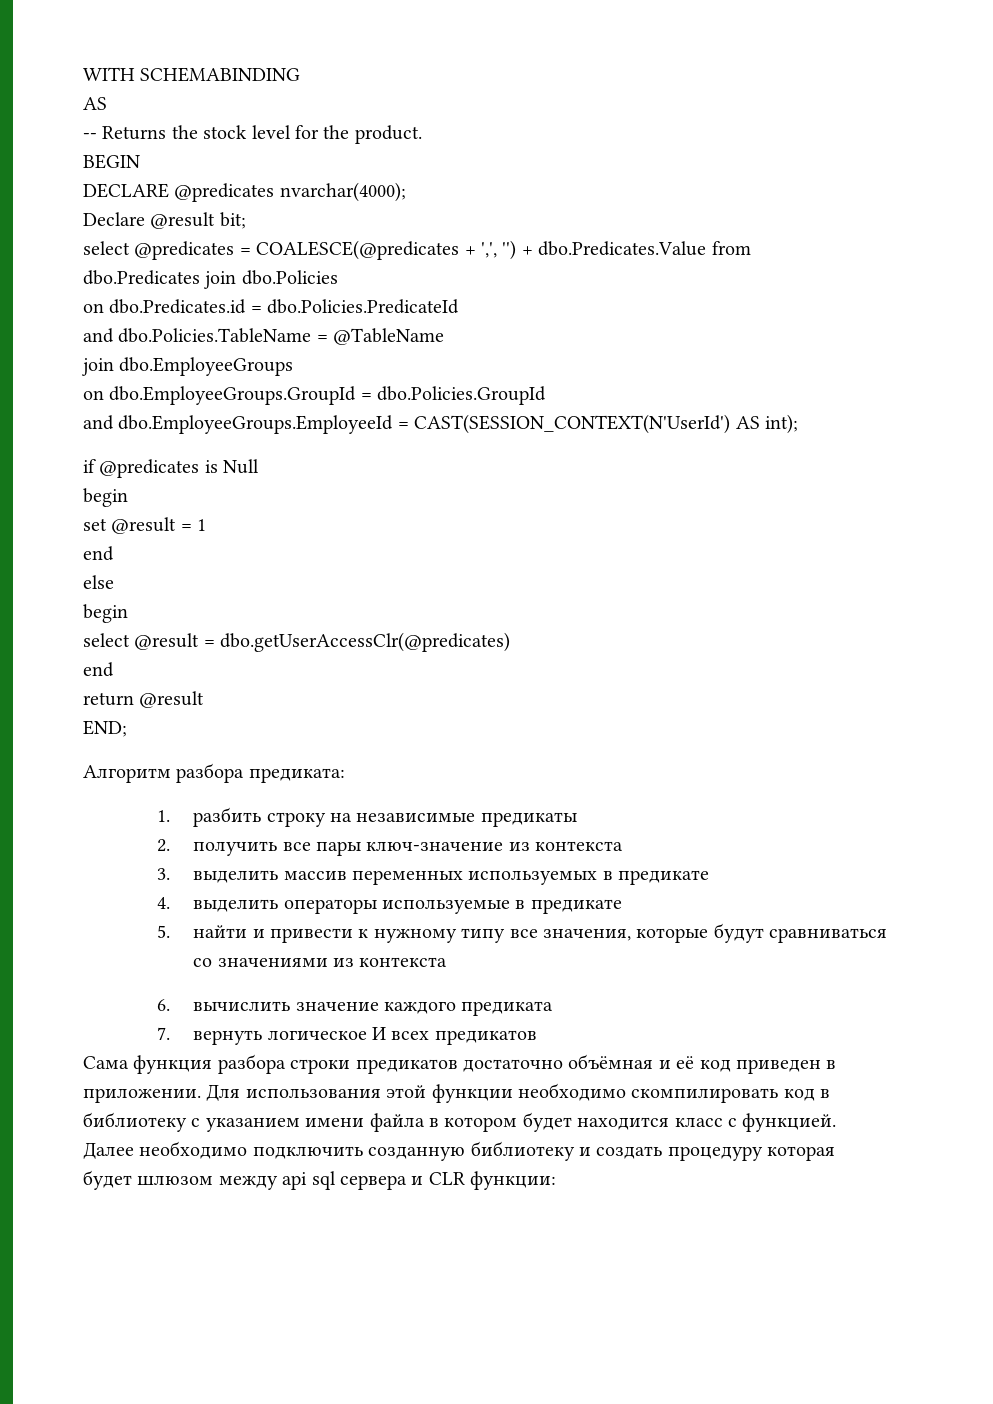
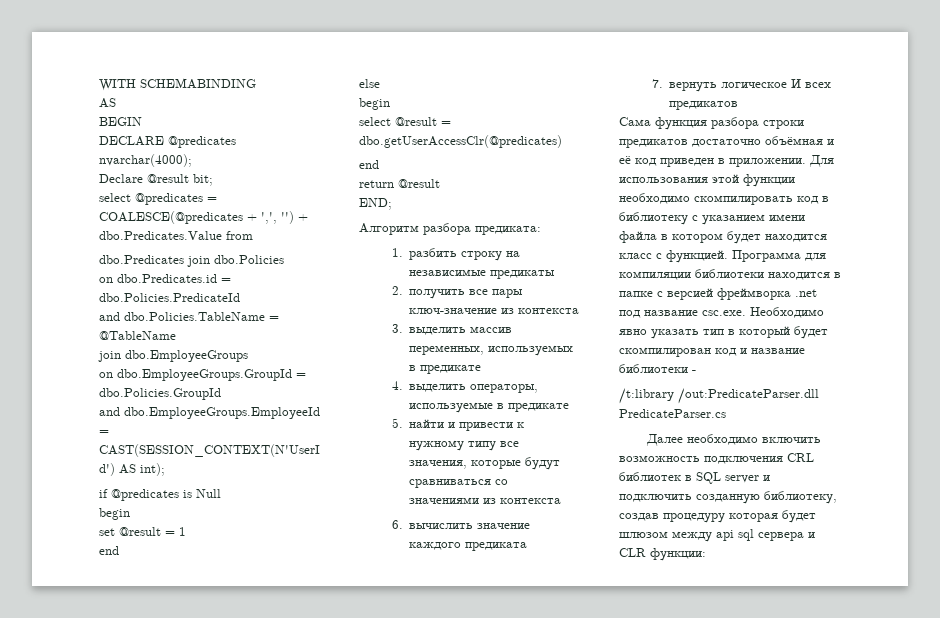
[83,125,422,144] // -- Returns the stock level for the product. -> (116, 103) none
[352,870,464,885] переменных -> [409,345,485,355] переменных,
[283,899,377,914] операторы -> [470,384,539,393] операторы,
[83,1141,663,1161] Далее необходимо подключить созданную библиотеку и создать -> [732,250,826,262] [619,269,841,280] [619,288,817,300] [619,307,824,318] [619,326,828,339] [619,347,805,357] [619,364,696,373] [619,388,819,404] [619,409,726,418] [646,434,822,446] [619,453,814,464] [619,472,770,484] [619,491,837,504] [619,513,659,521] Программа для компиляции библиотеки находится в папке с версией фреймворка .net под название csc.exe. Необходимо явно указать тип в который будет скомпилирован код и название библиотеки - // /t:library /out:PredicateParser.dll PredicateParser.cs // Далее необходимо включить возможность подключения CRL библиотек в SQL server и подключить созданную библиотеку, создав

